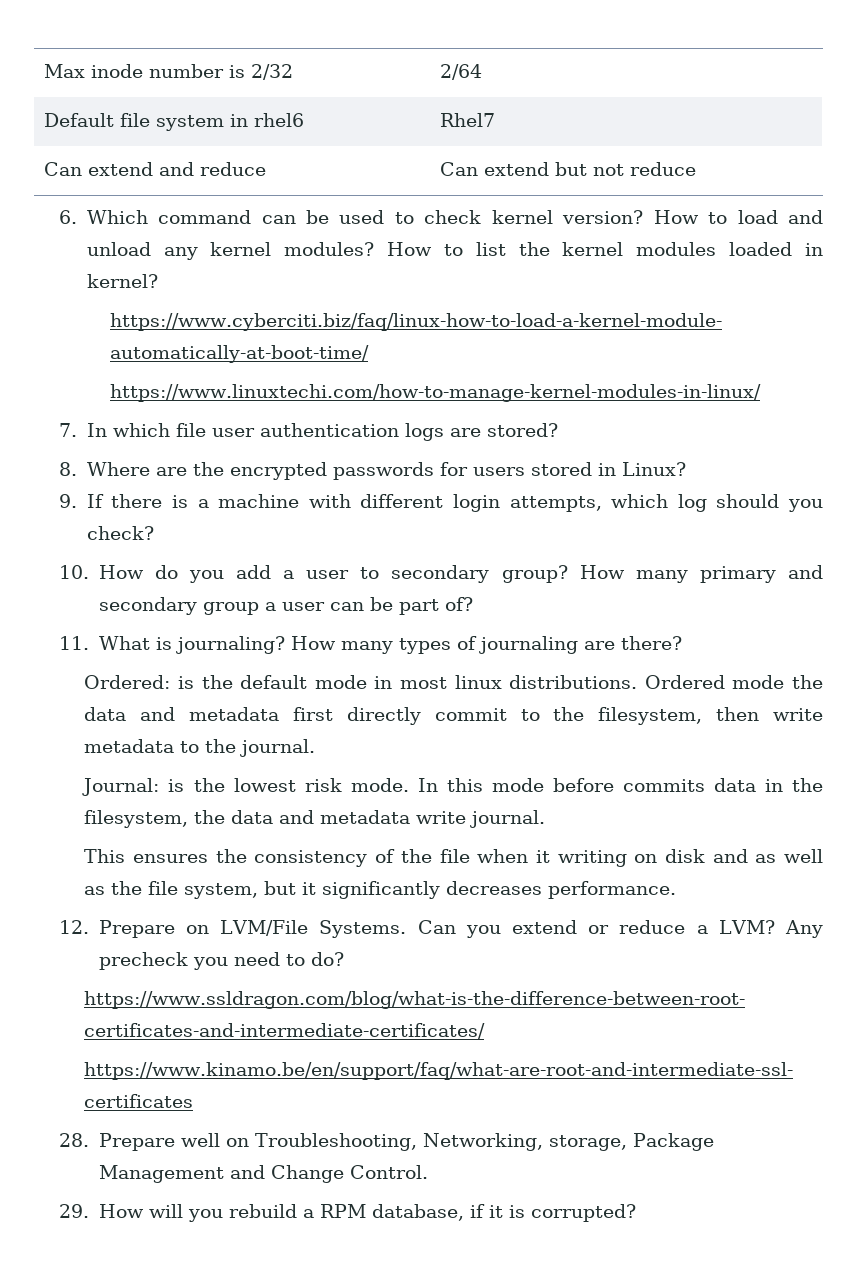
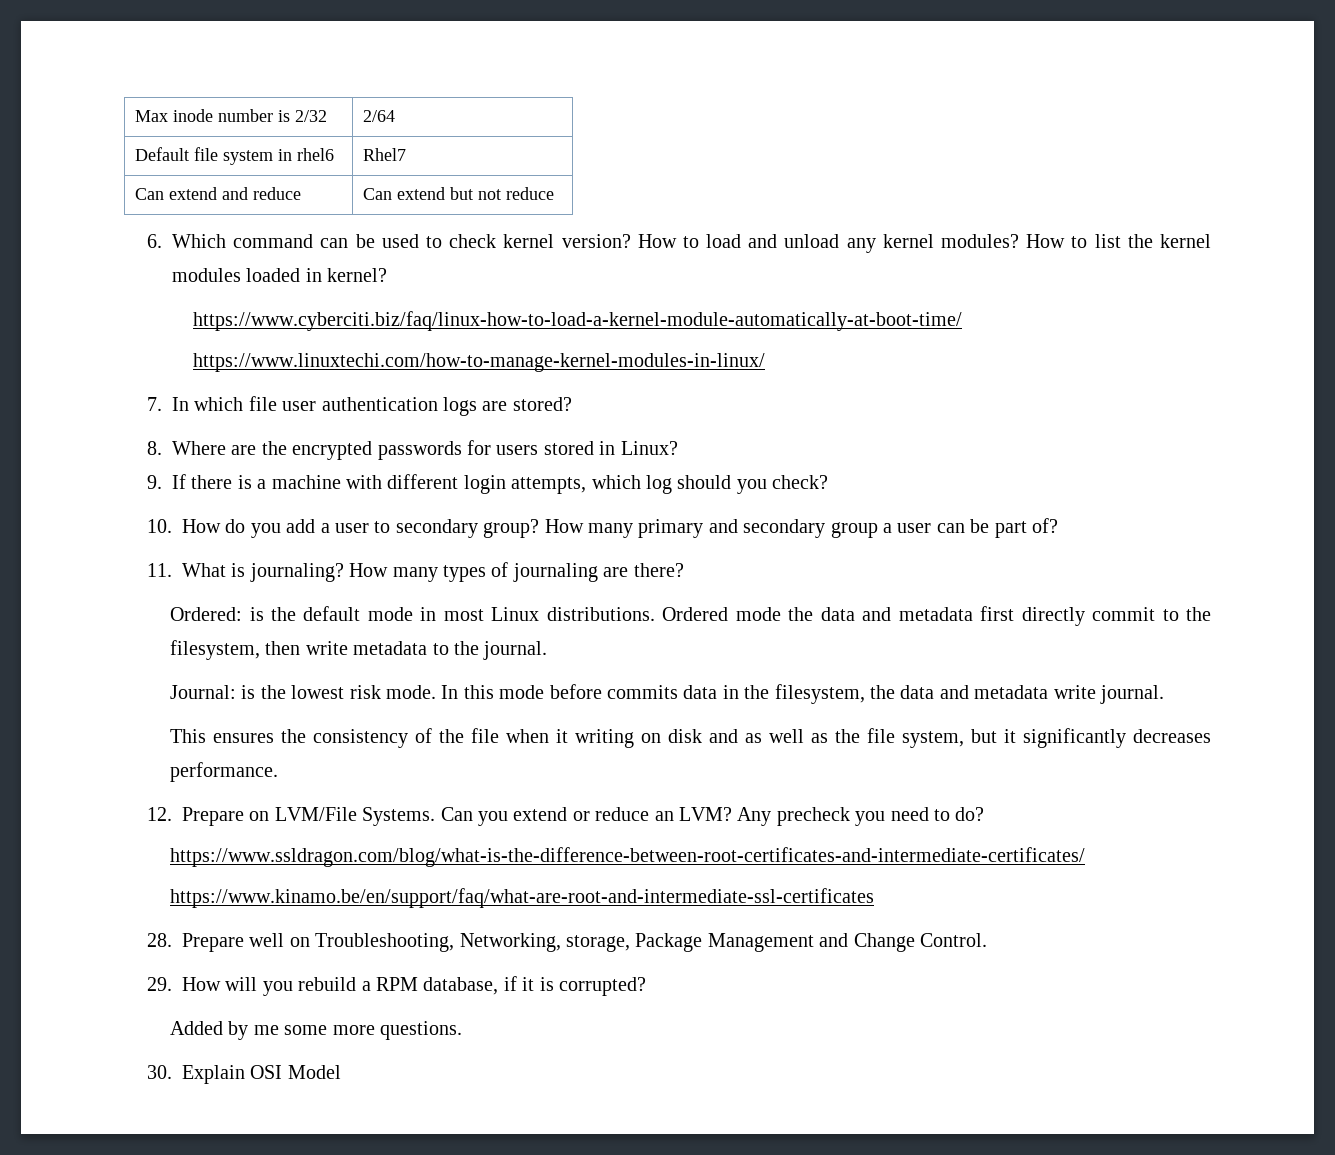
[454,675,502,689] linux -> [491,607,540,621] Linux
[696,925,708,934] a -> [654,811,674,821] an
(636, 1213) none -> [170,1021,463,1040] [147,1065,341,1084] // Added by me some more questions. // 30. Explain OSI Model

